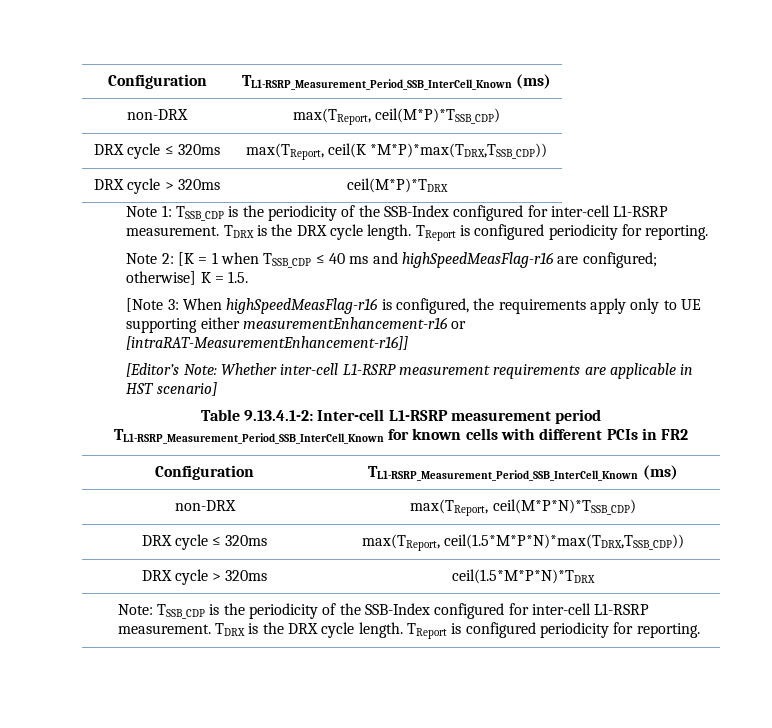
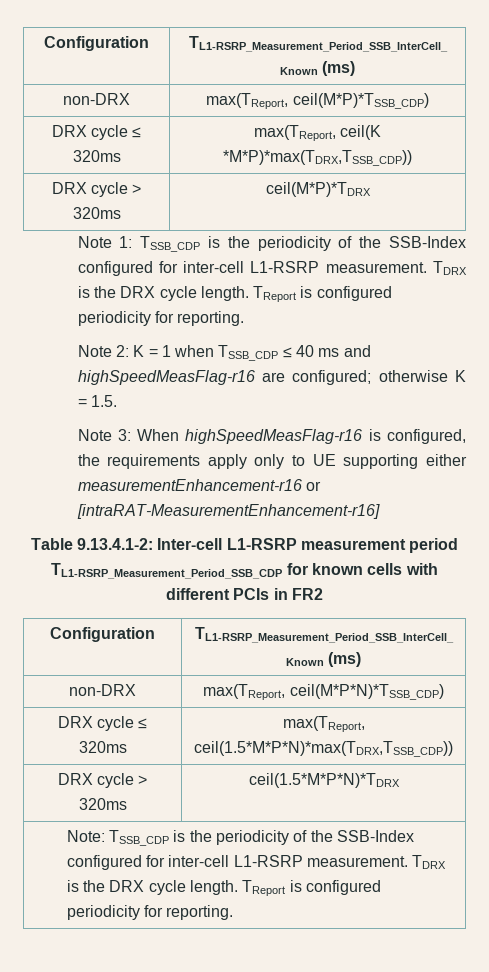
[178,252,195,266] [K -> [133,345,145,357] K
[126,271,197,285] otherwise] -> [378,370,448,382] otherwise
[126,298,164,312] [Note -> [77,429,112,441] Note
[126,336,409,350] [126,363,694,379] [126,382,217,396] [intraRAT-MeasurementEnhancement-r16]] // [Editor’s Note: Whether inter-cell L1-RSRP measurement requirements are applicable in HST scenario] -> [76,504,380,519] [intraRAT-MeasurementEnhancement-r16]
[113,429,384,444] TL1-RSRP_Measurement_Period_SSB_InterCell_Known -> [51,563,283,579] TL1-RSRP_Measurement_Period_SSB_CDP

